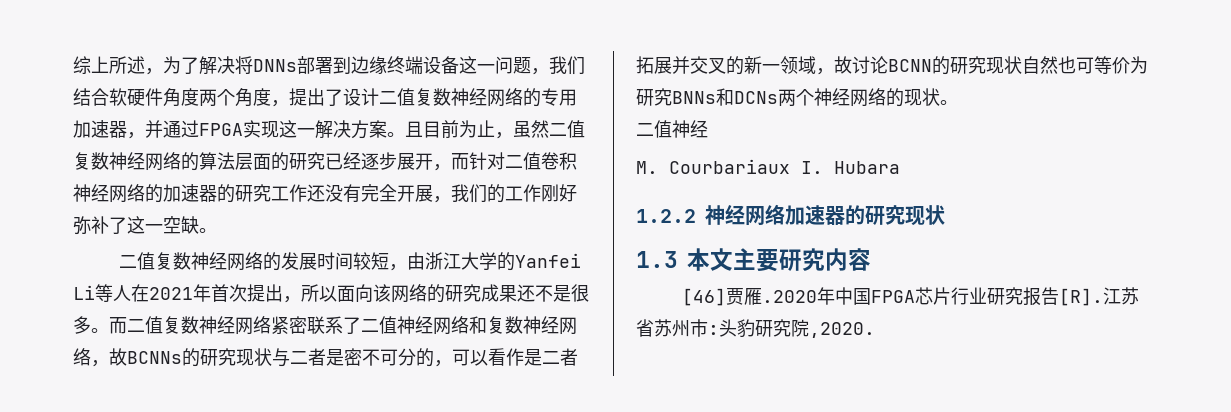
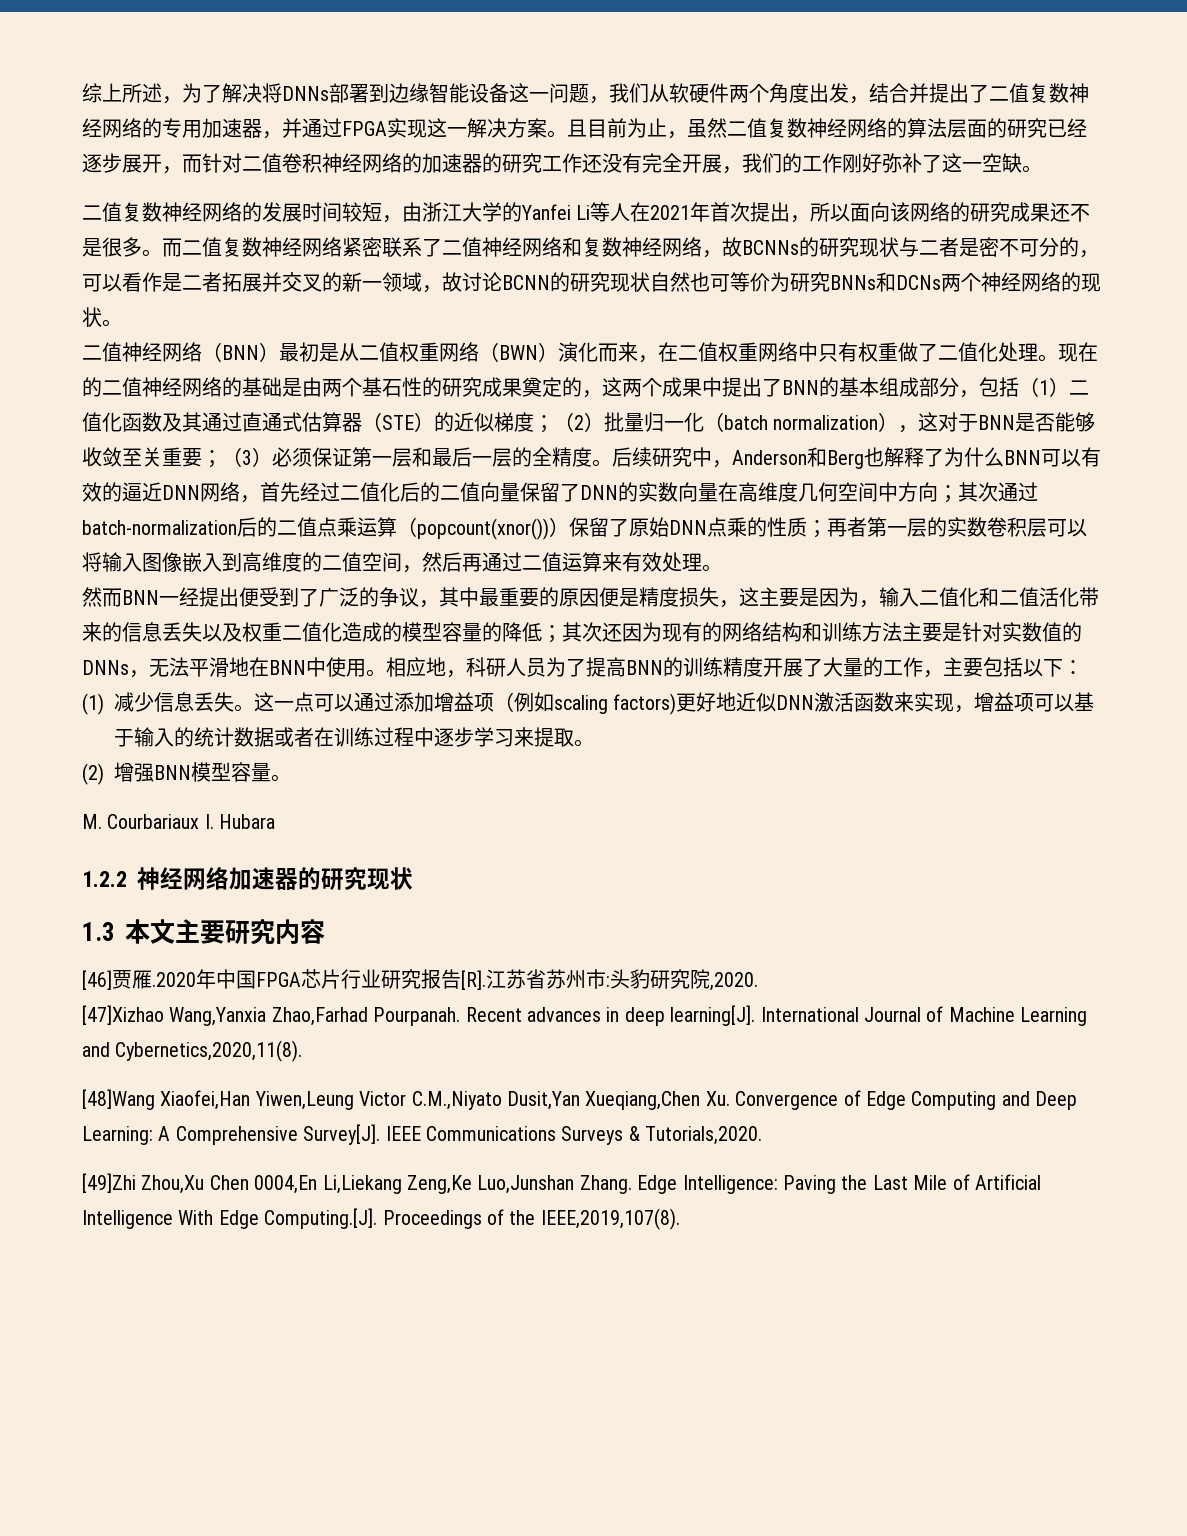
[387,56,423,74] 终端 -> [429,83,469,103] 智能
[73,88,379,107] 结合软硬件角度两个角度，提出了设计 -> [649,83,989,104] 从软硬件两个角度出发，结合并提出了
(708, 129) none -> [162,342,1098,363] [82,377,1089,398] [82,412,1096,433] [82,447,1101,469] [82,482,1038,503] [82,517,1087,540] [82,552,722,573] [82,587,1099,608] [82,622,1082,643] [82,657,1083,678] [82,692,1095,715] [114,727,594,747] [82,762,291,785] 网络（BNN）最初是从二值权重网络（BWN）演化而来，在二值权重网络中只有权重做了二值化处理。现在的二值神经网络的基础是由两个基石性的研究成果奠定的，这两个成果中提出了BNN的基本组成部分，包括（1）二值化函数及其通过直通式估算器（STE）的近似梯度；（2）批量归一化（batch normalization），这对于BNN是否能够收敛至关重要；（3）必须保证第一层和最后一层的全精度。后续研究中，Anderson和Berg也解释了为什么BNN可以有效的逼近DNN网络，首先经过二值化后的二值向量保留了DNN的实数向量在高维度几何空间中方向；其次通过batch-normalization后的二值点乘运算（popcount(xnor())）保留了原始DNN点乘的性质；再者第一层的实数卷积层可以将输入图像嵌入到高维度的二值空间，然后再通过二值运算来有效处理。 // 然而BNN一经提出便受到了广泛的争议，其中最重要的原因便是精度损失，这主要是因为，输入二值化和二值活化带来的信息丢失以及权重二值化造成的模型容量的降低；其次还因为现有的网络结构和训练方法主要是针对实数值的DNNs，无法平滑地在BNN中使用。相应地，科研人员为了提高BNN的训练精度开展了大量的工作，主要包括以下： // (1)减少信息丢失。这一点可以通过添加增益项（例如scaling factors)更好地近似DNN激活函数来实现，增益项可以基于输入的统计数据或者在训练过程中逐步学习来提取。 // (2)增强BNN模型容量。
(875, 330) none -> [82,1005,1088,1026] [82,1040,303,1062] [82,1089,1078,1110] [82,1124,763,1145] [82,1173,1041,1194] [82,1208,680,1230] // [47]Xizhao Wang,Yanxia Zhao,Farhad Pourpanah. Recent advances in deep learning[J]. International Journal of Machine Learning and Cybernetics,2020,11(8). // [48]Wang Xiaofei,Han Yiwen,Leung Victor C.M.,Niyato Dusit,Yan Xueqiang,Chen Xu. Convergence of Edge Computing and Deep Learning: A Comprehensive Survey[J]. IEEE Communications Surveys & Tutorials,2020. // [49]Zhi Zhou,Xu Chen 0004,En Li,Liekang Zeng,Ke Luo,Junshan Zhang. Edge Intelligence: Paving the Last Mile of Artificial Intelligence With Edge Computing.[J]. Proceedings of the IEEE,2019,107(8).

